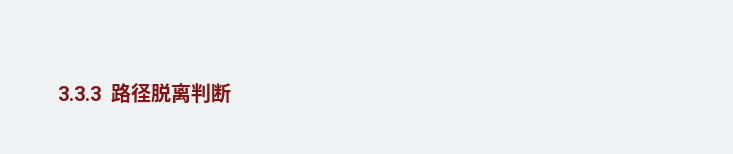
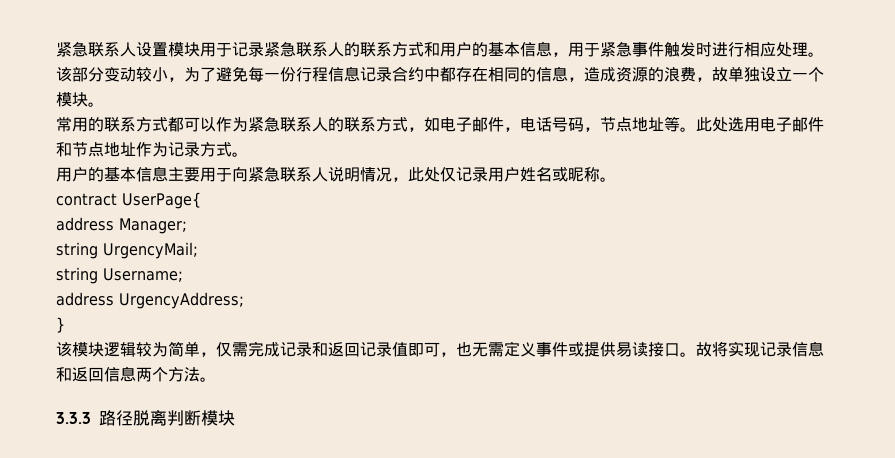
(58, 93) none -> [56,41,824,57] [56,66,824,82] [56,92,104,107] [56,116,824,132] [56,142,248,157] [56,166,616,182] [56,192,201,209] [56,217,187,234] [56,242,198,259] [56,267,183,284] [56,292,244,309] [56,317,65,333] [56,341,824,357] [56,366,216,382] 紧急联系人设置模块用于记录紧急联系人的联系方式和用户的基本信息，用于紧急事件触发时进行相应处理。该部分变动较小，为了避免每一份行程信息记录合约中都存在相同的信息，造成资源的浪费，故单独设立一个模块。 // 常用的联系方式都可以作为紧急联系人的联系方式，如电子邮件，电话号码，节点地址等。此处选用电子邮件和节点地址作为记录方式。 // 用户的基本信息主要用于向紧急联系人说明情况，此处仅记录用户姓名或昵称。 // contract UserPage{ // address Manager; // string UrgencyMail; // string Username; // address UrgencyAddress; // } // 该模块逻辑较为简单，仅需完成记录和返回记录值即可，也无需定义事件或提供易读接口。故将实现记录信息和返回信息两个方法。 //
(231, 93) none -> [201,410,235,426] 模块

